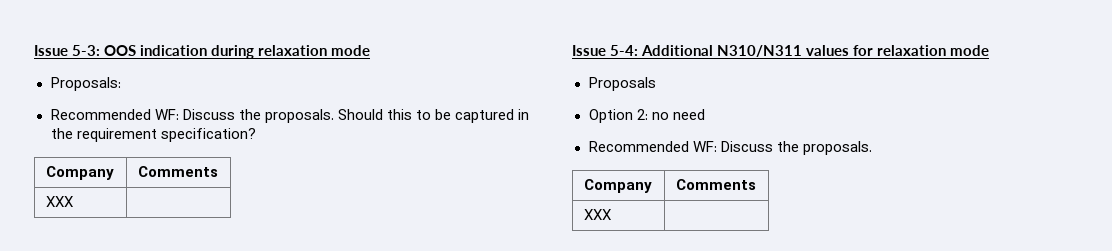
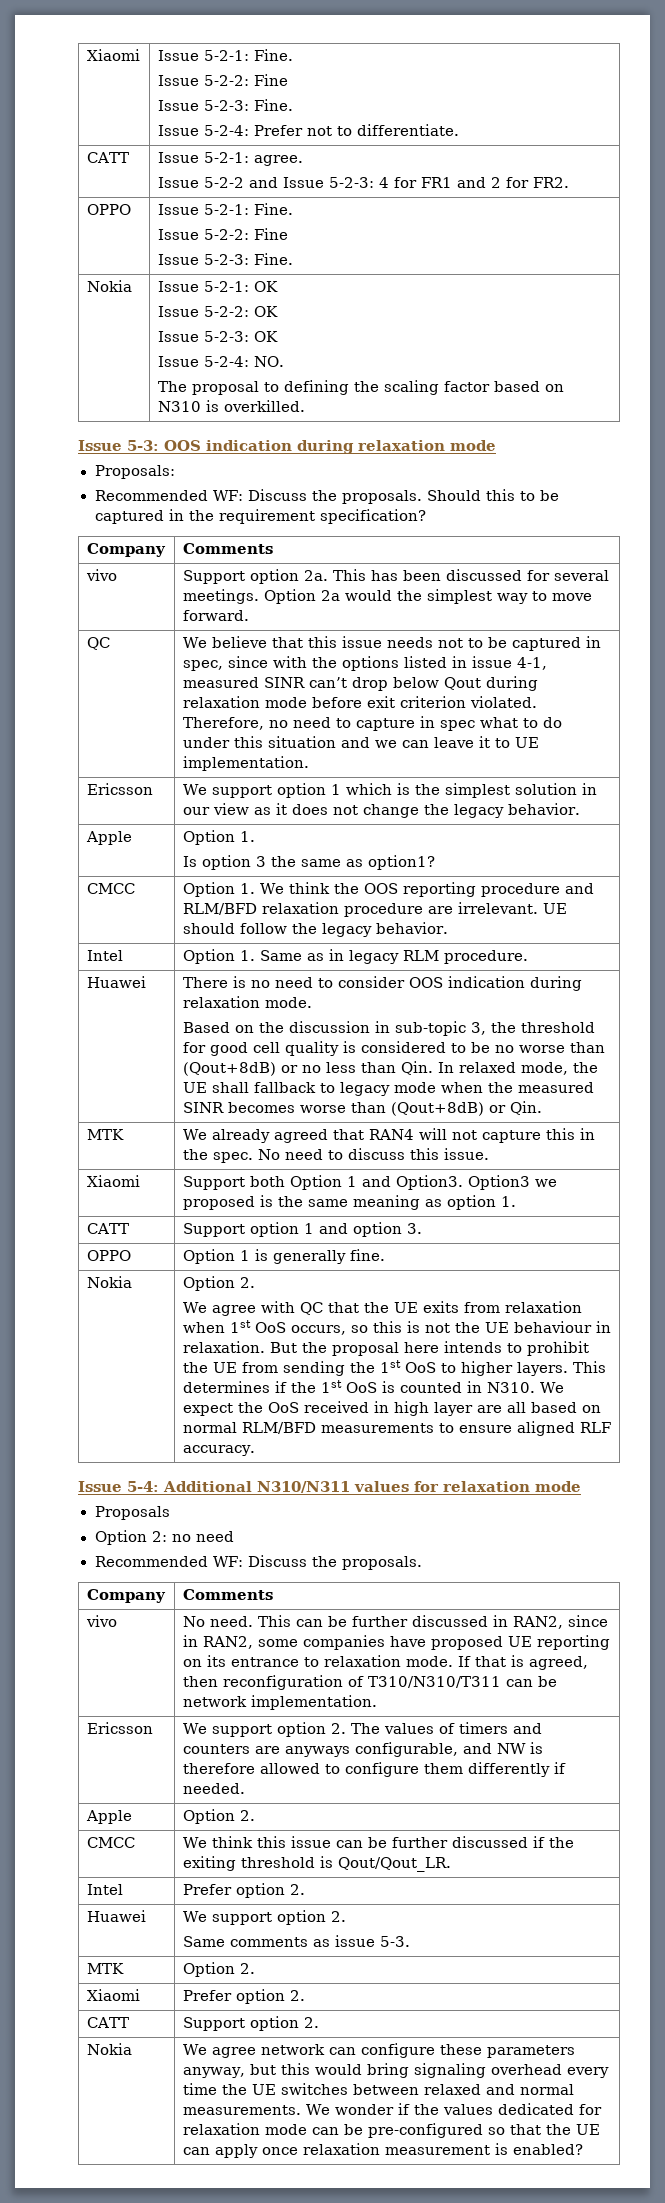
(34, 50) none -> [86,49,140,61] [157,49,293,61] [157,74,288,86] [157,99,293,111] [157,124,459,136] [86,152,129,163] [157,152,303,166] [157,177,569,188] [86,204,131,215] [157,203,293,215] [157,228,288,240] [157,253,293,265] [86,280,132,292] [157,281,278,292] [157,306,278,317] [157,331,278,342] [157,356,284,367] [157,380,564,395] [157,400,305,412] Xiaomi | Issue 5-2-1: Fine. // Issue 5-2-2: Fine // Issue 5-2-3: Fine. // Issue 5-2-4: Prefer not to differentiate. // CATT | Issue 5-2-1: agree. // Issue 5-2-2 and Issue 5-2-3: 4 for FR1 and 2 for FR2. // OPPO | Issue 5-2-1: Fine. // Issue 5-2-2: Fine // Issue 5-2-3: Fine. // Nokia | Issue 5-2-1: OK // Issue 5-2-2: OK // Issue 5-2-3: OK // Issue 5-2-4: NO. // The proposal to defining the scaling factor based on N310 is overkilled. //
[45,196,74,207] XXX | -> [85,569,117,581] [182,569,609,584] [182,589,592,604] [182,610,249,621] [86,637,110,650] [182,636,601,651] [182,656,547,671] [182,676,538,691] [182,696,537,708] [182,716,562,731] [182,736,539,748] [182,756,309,771] [86,783,153,795] [182,783,597,798] [182,803,580,818] [85,831,132,845] [182,830,255,845] [182,855,435,870] [86,883,135,894] [182,882,594,897] [182,902,567,917] [182,922,448,937] [86,950,123,961] [182,949,528,964] [86,976,146,988] [182,976,582,991] [182,996,312,1008] [182,1021,595,1036] [182,1041,605,1056] [182,1061,598,1076] [182,1082,594,1096] [182,1101,542,1116] [86,1129,124,1140] [182,1128,595,1143] [182,1148,489,1163] [86,1175,140,1187] [182,1175,557,1190] [182,1195,516,1210] [86,1223,129,1234] [182,1222,422,1237] [86,1250,131,1261] [182,1249,385,1264] [86,1276,132,1288] [182,1276,255,1291] [182,1301,582,1316] [182,1320,611,1335] [182,1341,589,1356] [182,1360,606,1376] [182,1380,564,1393] [182,1401,601,1416] [182,1421,611,1436] [182,1445,255,1456] vivo | Support option 2a. This has been discussed for several meetings. Option 2a would the simplest way to move forward. // QC | We believe that this issue needs not to be captured in spec, since with the options listed in issue 4-1, measured SINR can’t drop below Qout during relaxation mode before exit criterion violated. Therefore, no need to capture in spec what to do under this situation and we can leave it to UE implementation. // Ericsson | We support option 1 which is the simplest solution in our view as it does not change the legacy behavior. // Apple | Option 1. // Is option 3 the same as option1? // CMCC | Option 1. We think the OOS reporting procedure and RLM/BFD relaxation procedure are irrelevant. UE should follow the legacy behavior. // Intel | Option 1. Same as in legacy RLM procedure. // Huawei | There is no need to consider OOS indication during relaxation mode. // Based on the discussion in sub-topic 3, the threshold for good cell quality is considered to be no worse than (Qout+8dB) or no less than Qin. In relaxed mode, the UE shall fallback to legacy mode when the measured SINR becomes worse than (Qout+8dB) or Qin. // MTK | We already agreed that RAN4 will not capture this in the spec. No need to discuss this issue. // Xiaomi | Support both Option 1 and Option3. Option3 we proposed is the same meaning as option 1. // CATT | Support option 1 and option 3. // OPPO | Option 1 is generally fine. // Nokia | Option 2. // We agree with QC that the UE exits from relaxation when 1st OoS occurs, so this is not the UE behaviour in relaxation. But the proposal here intends to prohibit the UE from sending the 1st OoS to higher layers. This determines if the 1st OoS is counted in N310. We expect the OoS received in high layer are all based on normal RLM/BFD measurements to ensure aligned RLF accuracy.
[583,209,612,220] XXX | -> [85,1615,117,1627] [182,1615,608,1629] [182,1635,610,1650] [182,1655,588,1670] [182,1675,557,1690] [182,1695,377,1710] [86,1722,153,1734] [182,1722,542,1737] [182,1742,543,1757] [182,1762,566,1777] [182,1783,245,1794] [85,1810,132,1824] [182,1809,255,1824] [86,1837,135,1848] [182,1836,574,1848] [182,1856,451,1872] [86,1884,123,1895] [182,1883,305,1898] [86,1910,146,1922] [182,1910,346,1925] [182,1935,410,1947] [86,1963,124,1974] [182,1962,255,1977] [86,1989,140,2001] [182,1989,305,2004] [86,2017,129,2028] [182,2016,319,2031] [86,2043,132,2055] [182,2043,575,2058] [182,2063,609,2078] [182,2083,574,2095] [182,2103,602,2115] [182,2123,600,2138] [182,2143,583,2158] vivo | No need. This can be further discussed in RAN2, since in RAN2, some companies have proposed UE reporting on its entrance to relaxation mode. If that is agreed, then reconfiguration of T310/N310/T311 can be network implementation. // Ericsson | We support option 2. The values of timers and counters are anyways configurable, and NW is therefore allowed to configure them differently if needed. // Apple | Option 2. // CMCC | We think this issue can be further discussed if the exiting threshold is Qout/Qout_LR. // Intel | Prefer option 2. // Huawei | We support option 2. // Same comments as issue 5-3. // MTK | Option 2. // Xiaomi | Prefer option 2. // CATT | Support option 2. // Nokia | We agree network can configure these parameters anyway, but this would bring signaling overhead every time the UE switches between relaxed and normal measurements. We wonder if the values dedicated for relaxation mode can be pre-configured so that the UE can apply once relaxation measurement is enabled?

